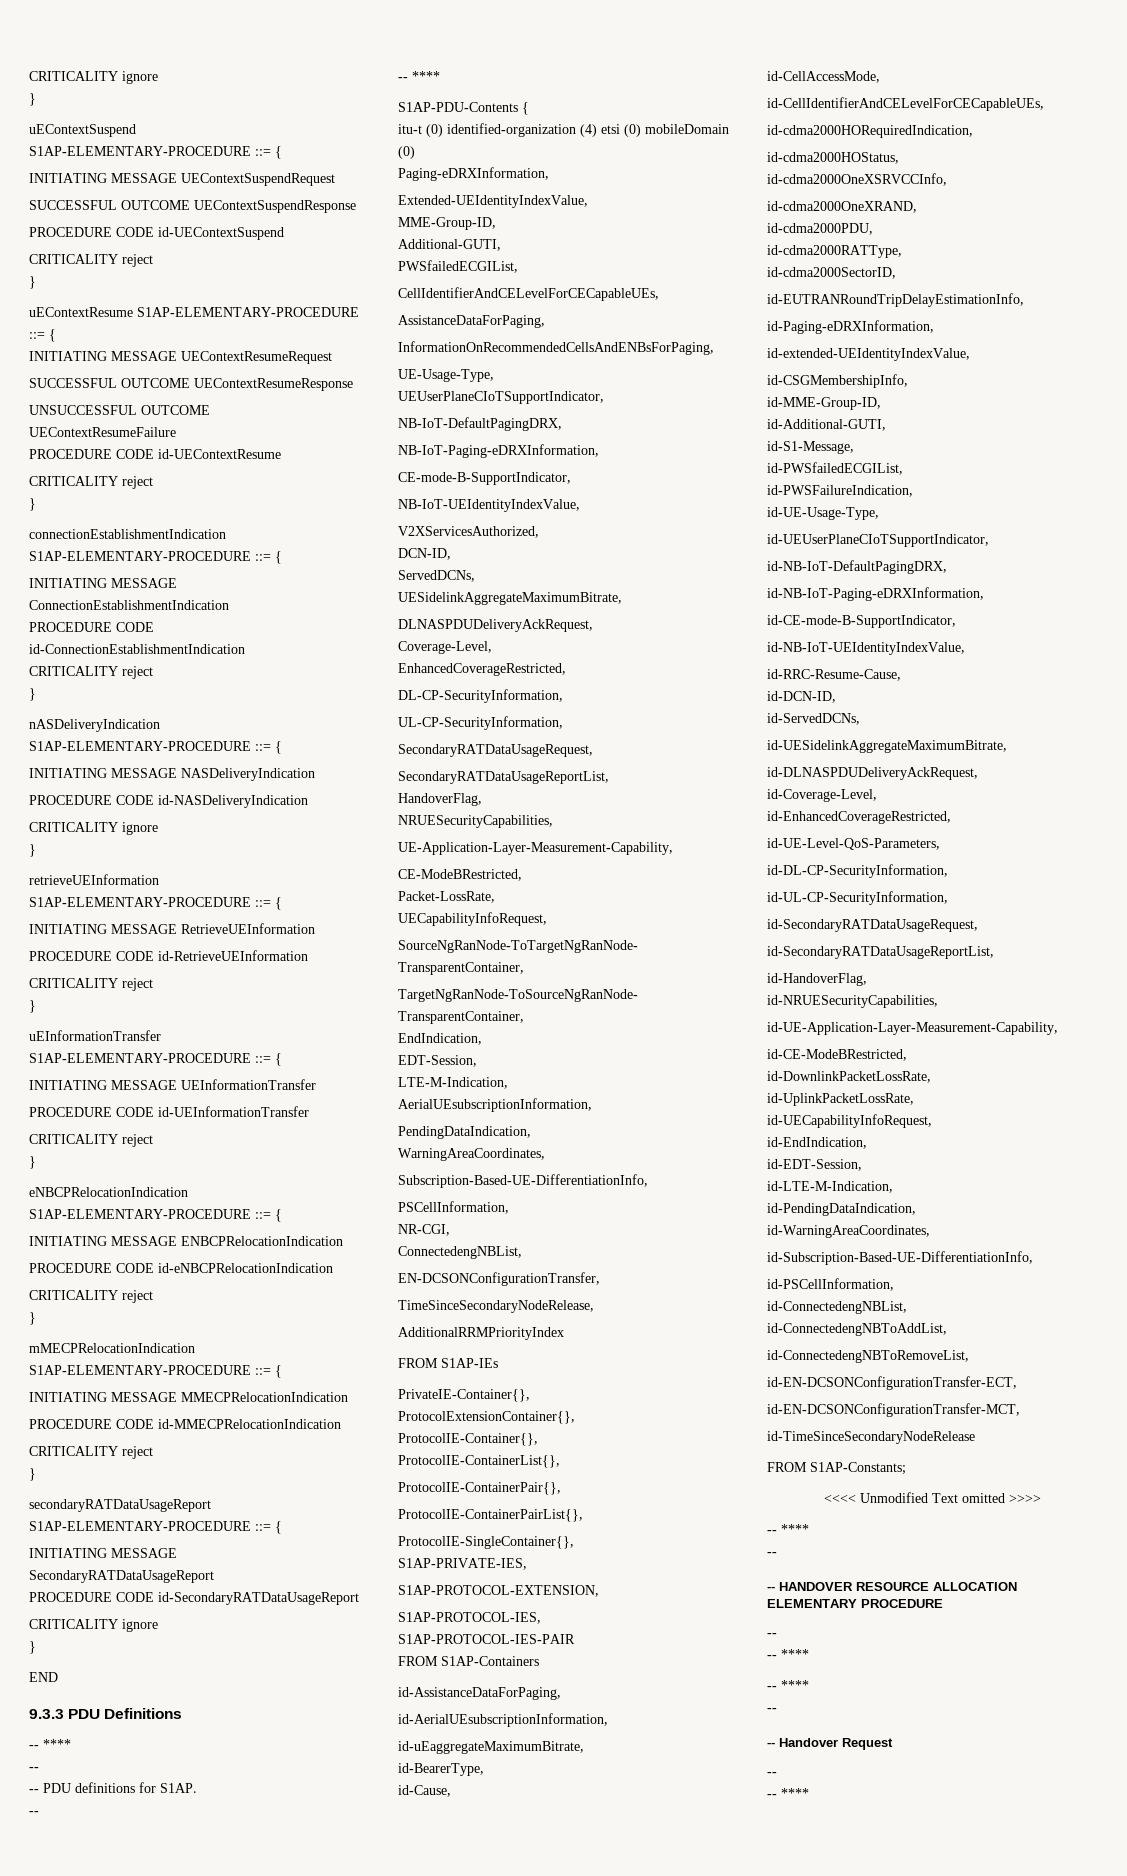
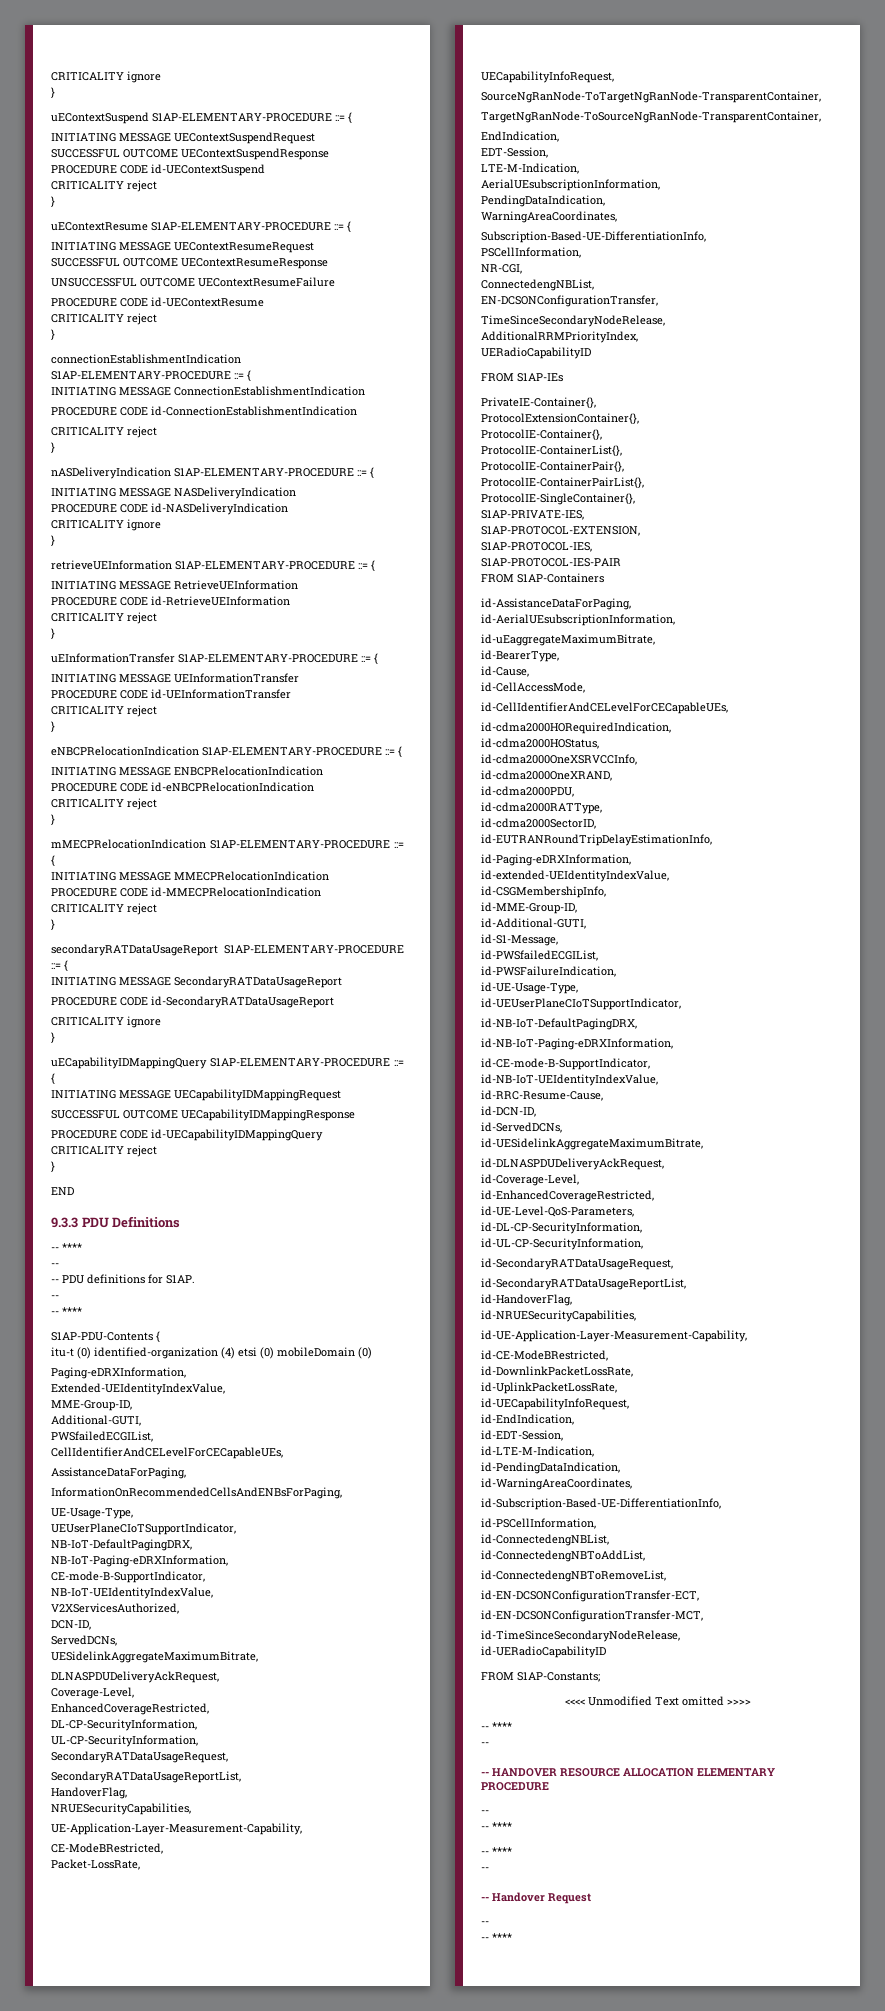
(36, 1647) none -> [51,1057,404,1069] [51,1073,55,1084] [51,1089,341,1101] [51,1109,355,1121] [51,1129,323,1141] [51,1145,157,1157] [51,1161,55,1172] // uECapabilityIDMappingQuery S1AP-ELEMENTARY-PROCEDURE ::= { // INITIATING MESSAGE UECapabilityIDMappingRequest // SUCCESSFUL OUTCOME UECapabilityIDMappingResponse // PROCEDURE CODE id-UECapabilityIDMappingQuery // CRITICALITY reject // }
[398,1327,564,1340] AdditionalRRMPriorityIndex -> [481,331,638,343] [481,347,591,359] AdditionalRRMPriorityIndex, // UERadioCapabilityID
[767,1431,975,1444] id-TimeSinceSecondaryNodeRelease -> [481,1630,680,1642] [481,1646,606,1658] id-TimeSinceSecondaryNodeRelease, // id-UERadioCapabilityID

